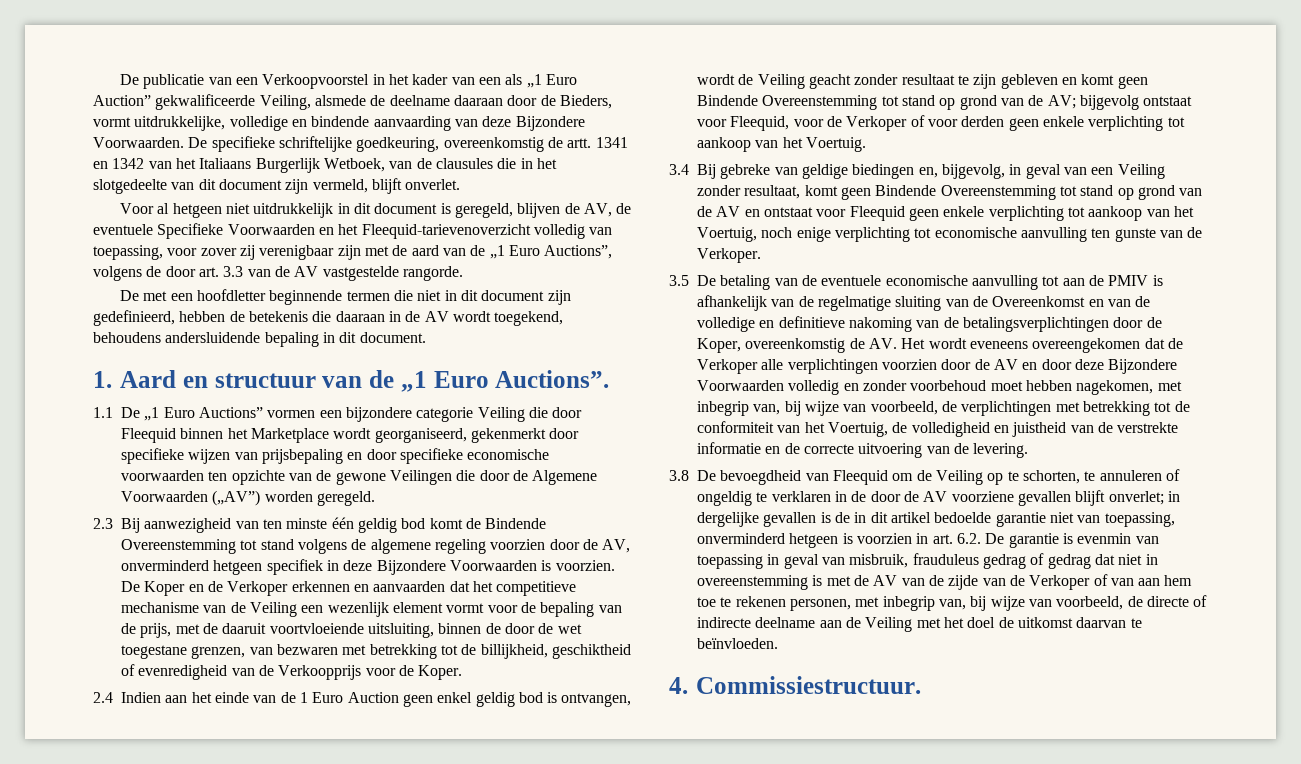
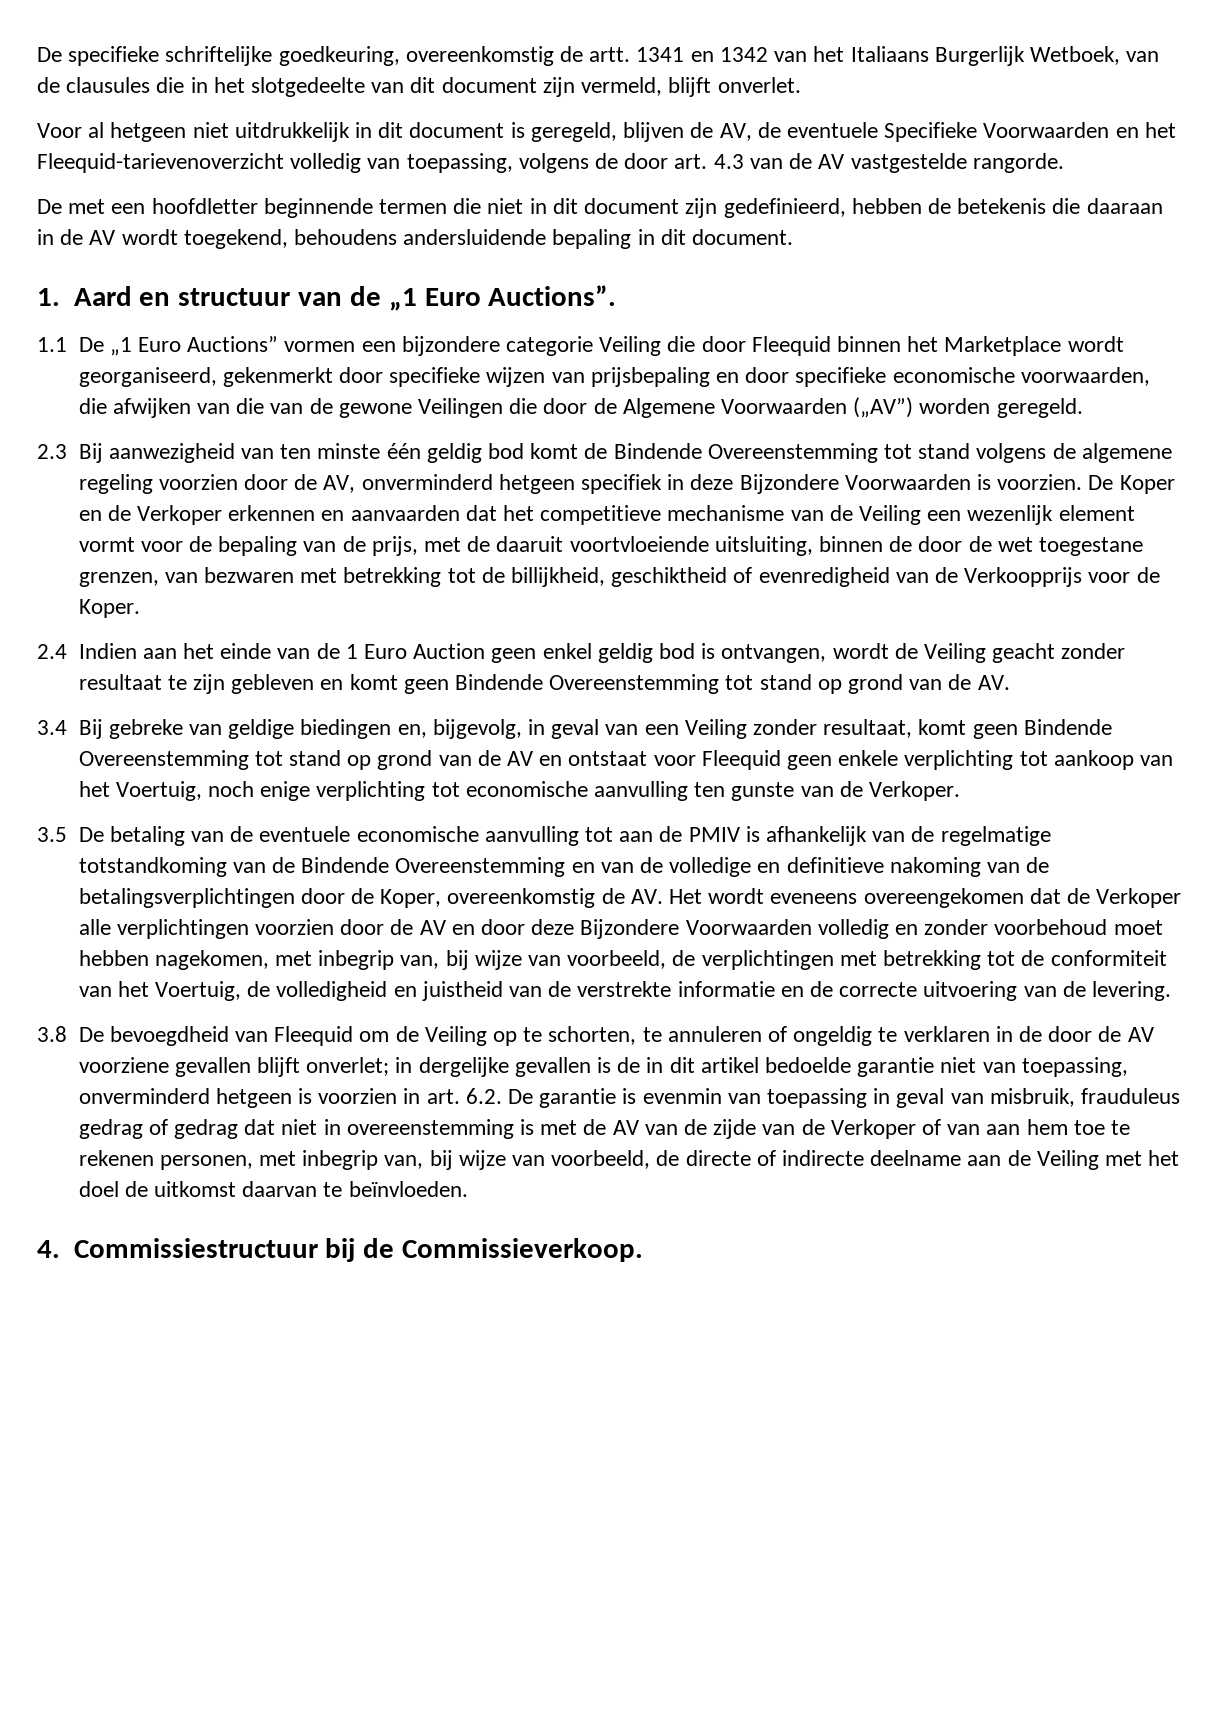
[120,74,577,89] [93,94,612,110] [93,116,585,131] [93,137,208,148] De publicatie van een Verkoopvoorstel in het kader van een als „1 Euro Auction” gekwalificeerde Veiling, alsmede de deelname daaraan door de Bieders, vormt uitdrukkelijke, volledige en bindende aanvaarding van deze Bijzondere Voorwaarden. De -> [37,47,62,62] De
[167,245,613,260] voor zover zij verenigbaar zijn met de aard van de „1 Euro Auctions”, -> (513, 163) none
[223,266,244,277] 3.3 -> [713,154,744,169] 4.3
[121,470,285,485] voorwaarden ten opzichte -> [1020,367,1150,386] [78,398,265,418] voorwaarden, die afwijken van die
[1047,95,1193,110] [697,115,1185,131] [697,137,866,152] AV; bijgevolg ontstaat voor Fleequid, voor de Verkoper of voor derden geen enkele verplichting tot aankoop van het Voertuig. -> [977,675,1010,690] AV.
[895,296,1086,311] sluiting van de Overeenkomst -> [78,857,566,877] totstandkoming van de Bindende Overeenstemming
[696,676,921,694] Commissiestructuur. -> [73,1238,644,1262] Commissiestructuur bij de Commissieverkoop.

